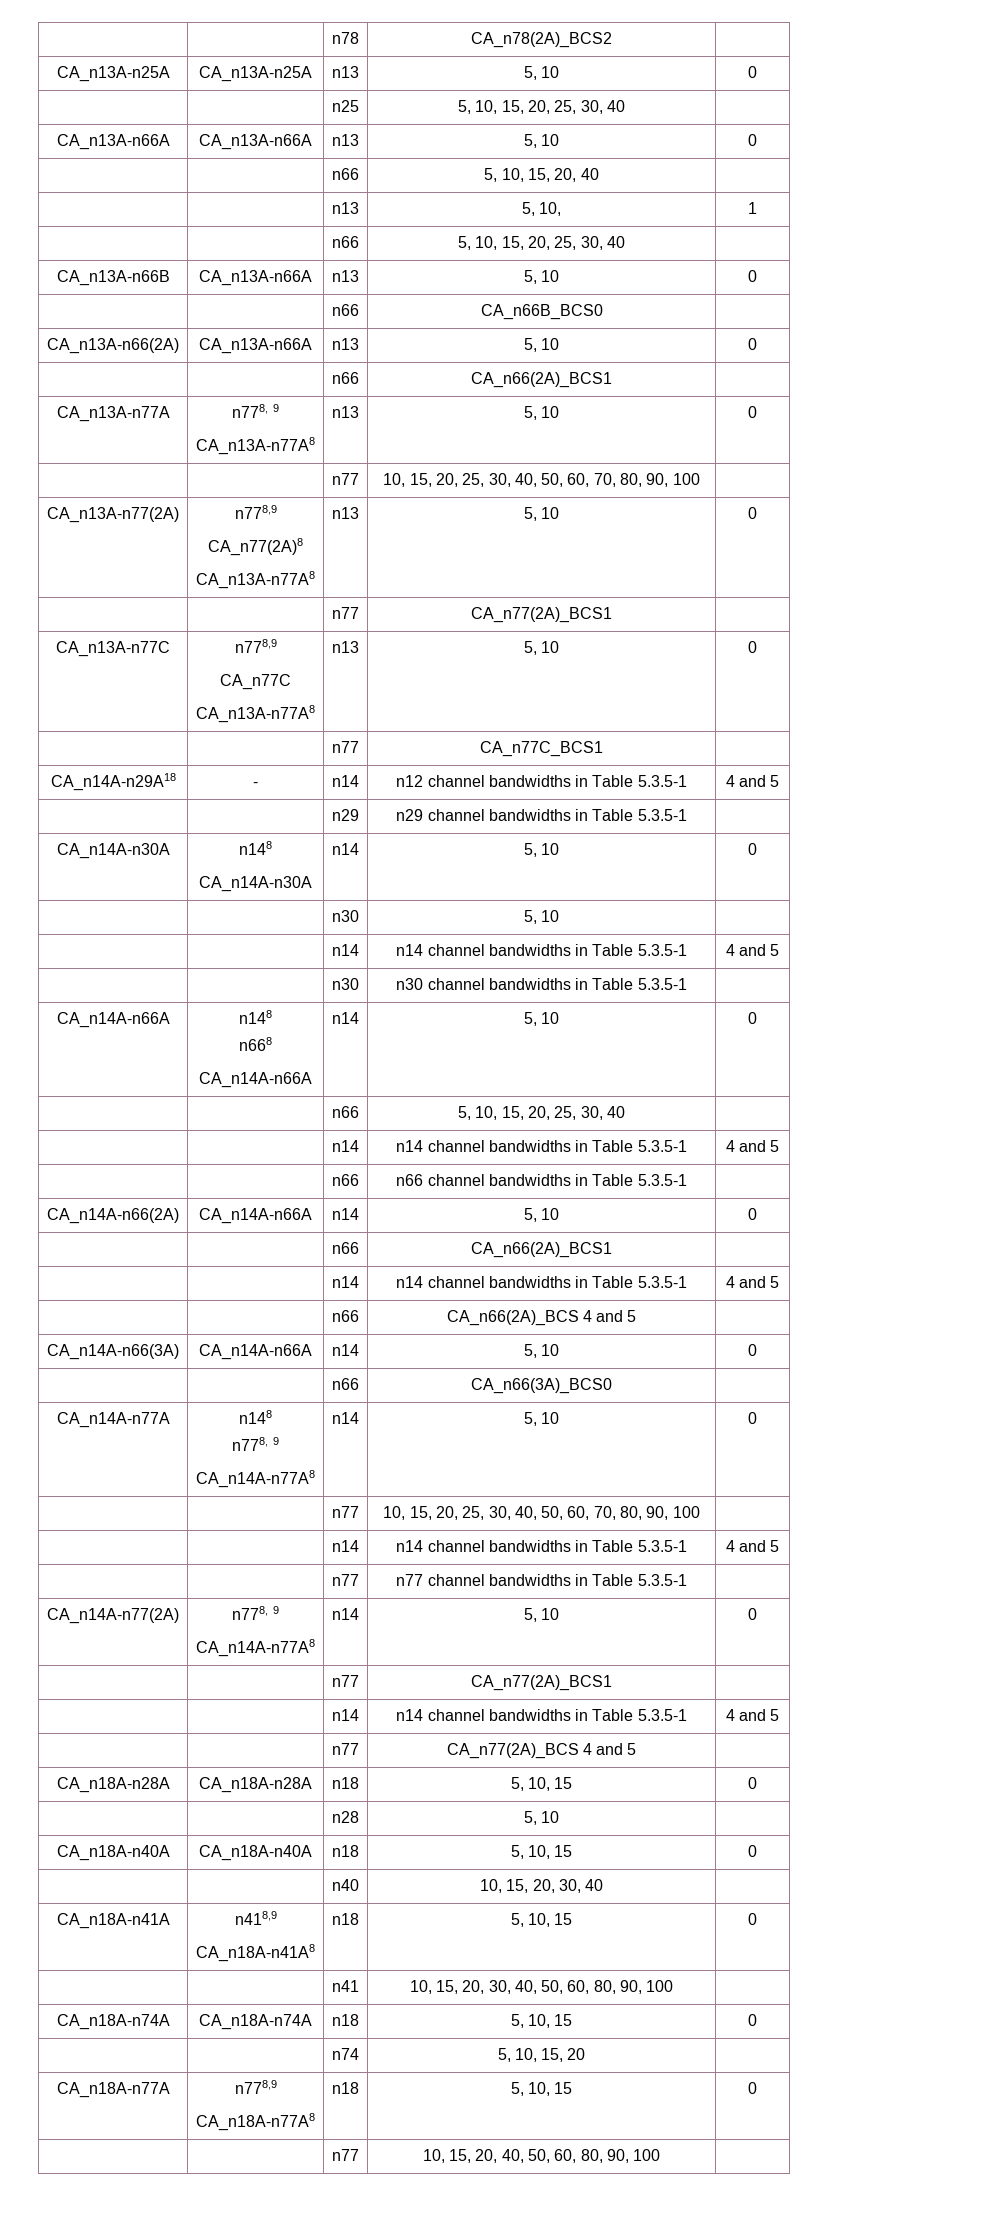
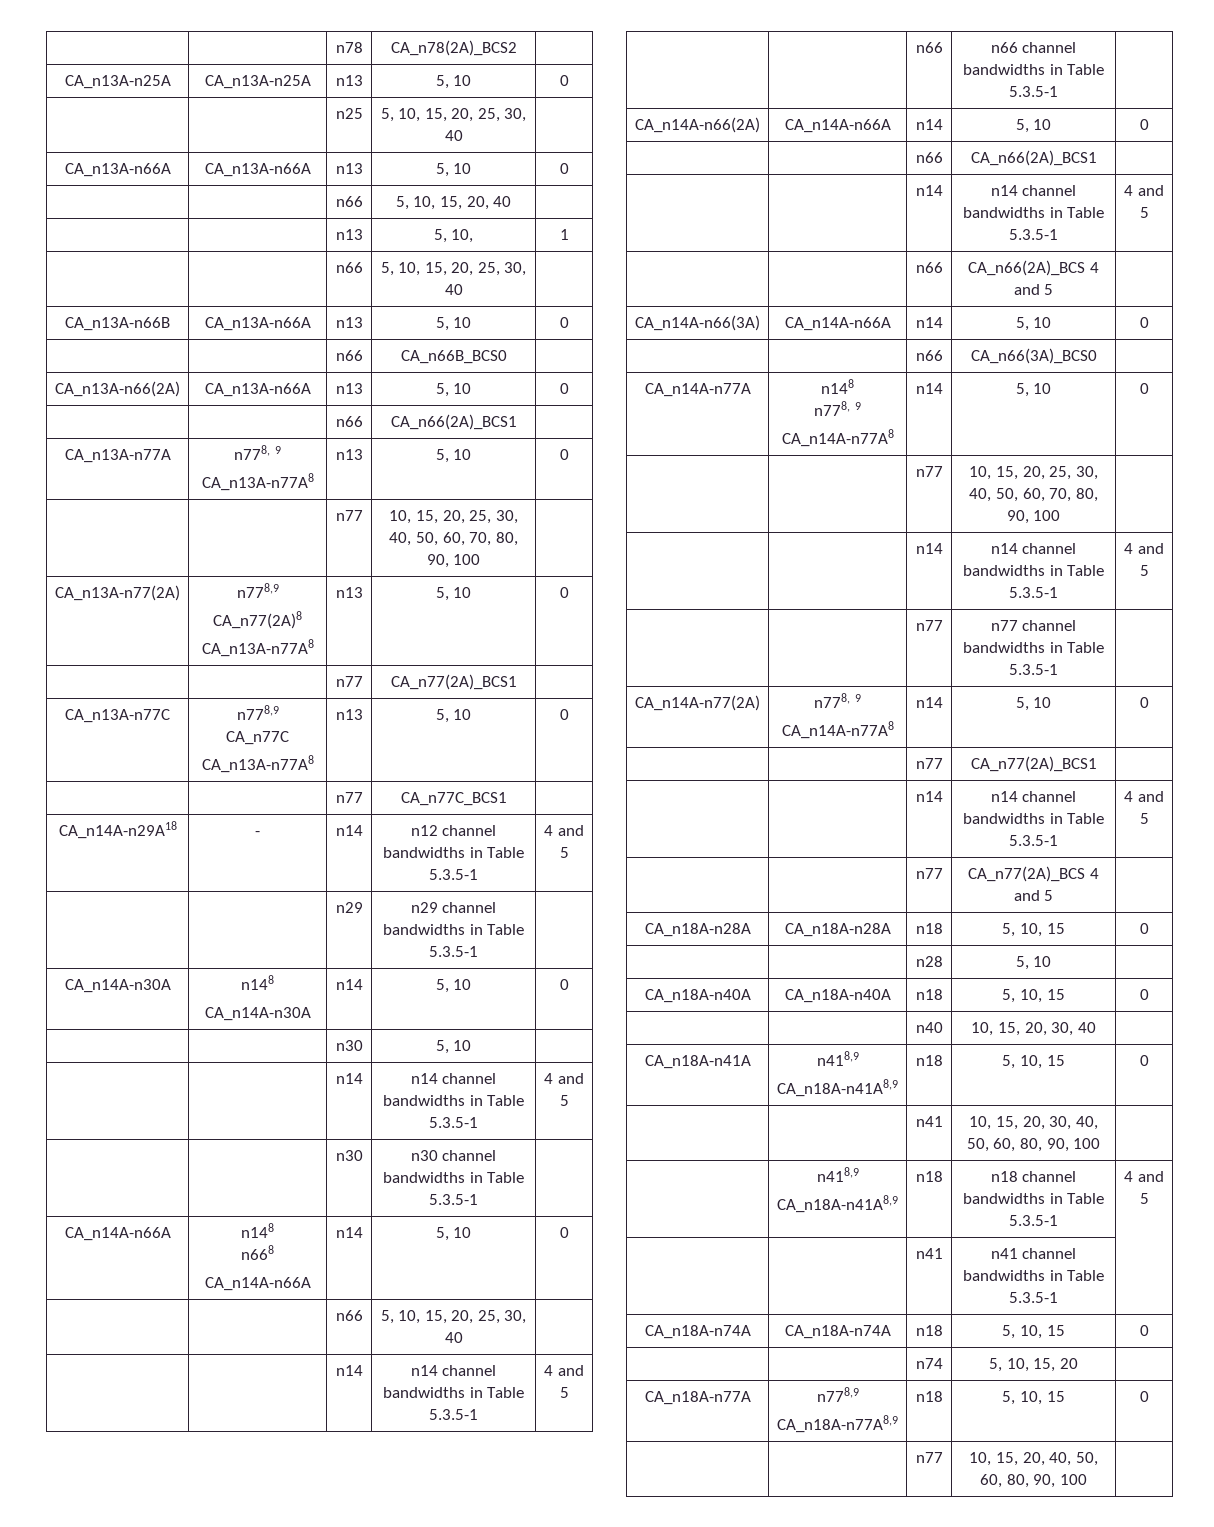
[196,1944,315,1962] CA_n18A-n41A8 -> [777,1079,898,1097] CA_n18A-n41A8,9
(674, 1986) none -> [816,1167,859,1182] [777,1195,898,1213] [915,1171,943,1182] [990,1171,1077,1182] [962,1193,1105,1204] [1009,1215,1058,1226] [1124,1171,1164,1182] [1139,1193,1149,1204] [915,1248,943,1259] [990,1248,1077,1259] [962,1270,1105,1281] [1009,1292,1058,1303] // | n418,9 // CA_n18A-n41A8,9 | n18 | n18 channel bandwidths in Table 5.3.5-1 | 4 and 5 // | | n41 | n41 channel bandwidths in Table 5.3.5-1 |
[196,2113,315,2131] CA_n18A-n77A8 -> [777,1415,898,1433] CA_n18A-n77A8,9

